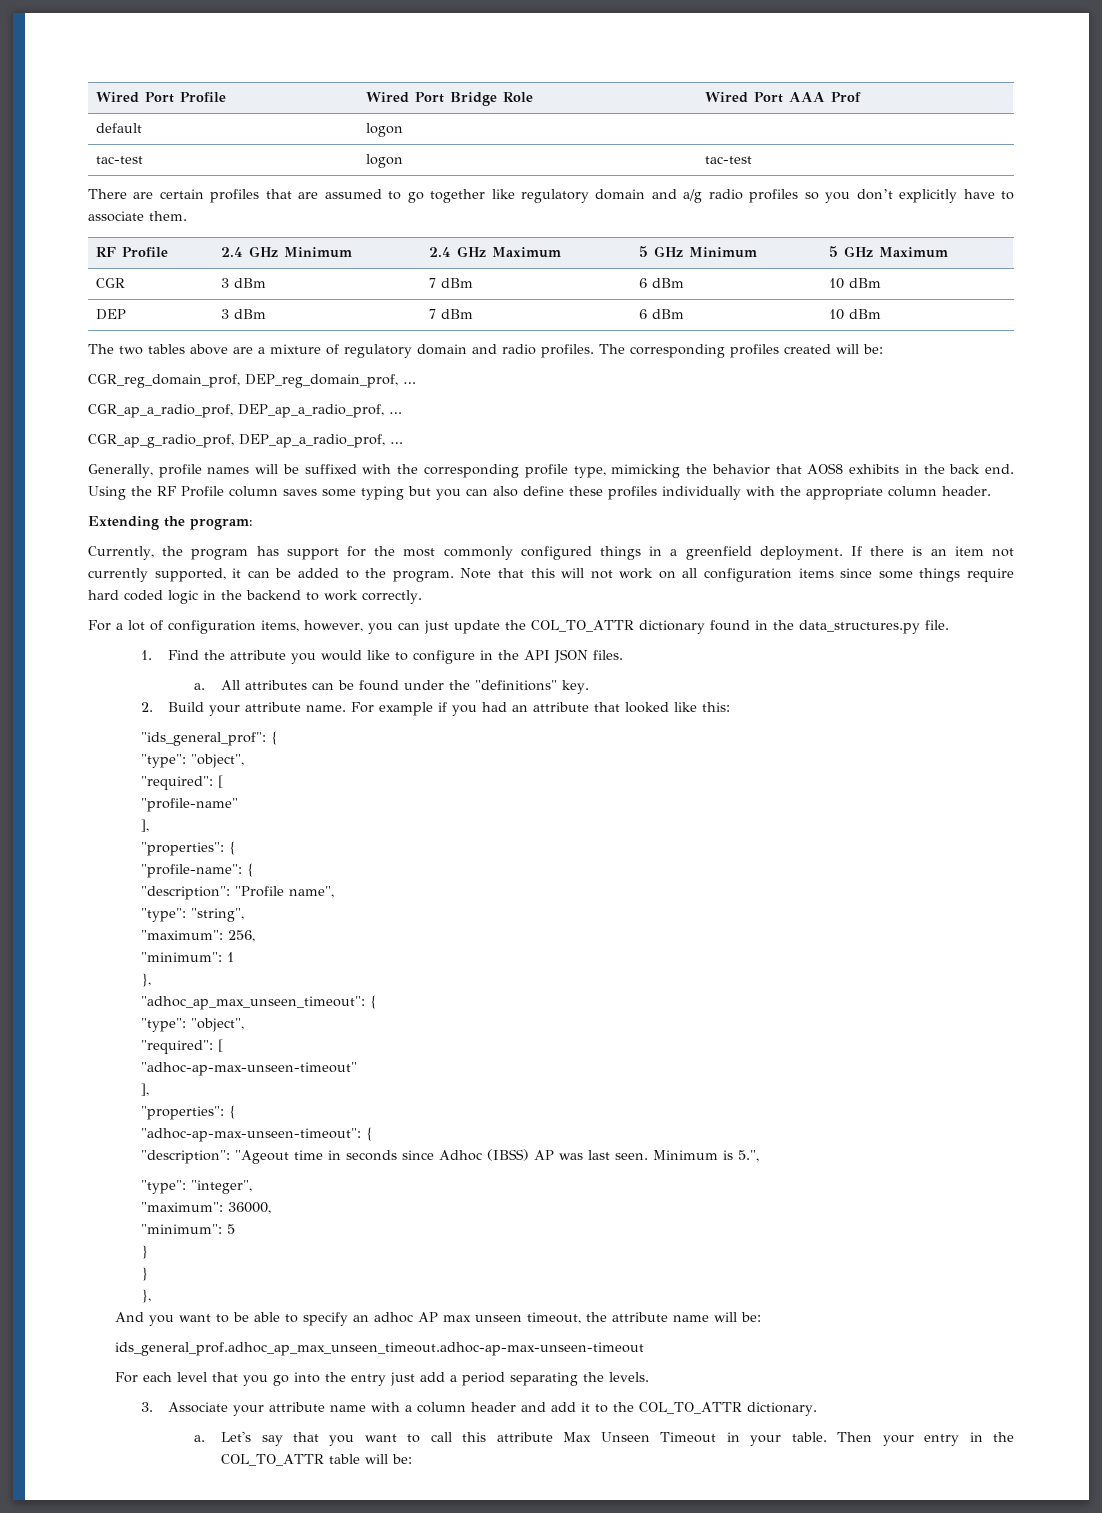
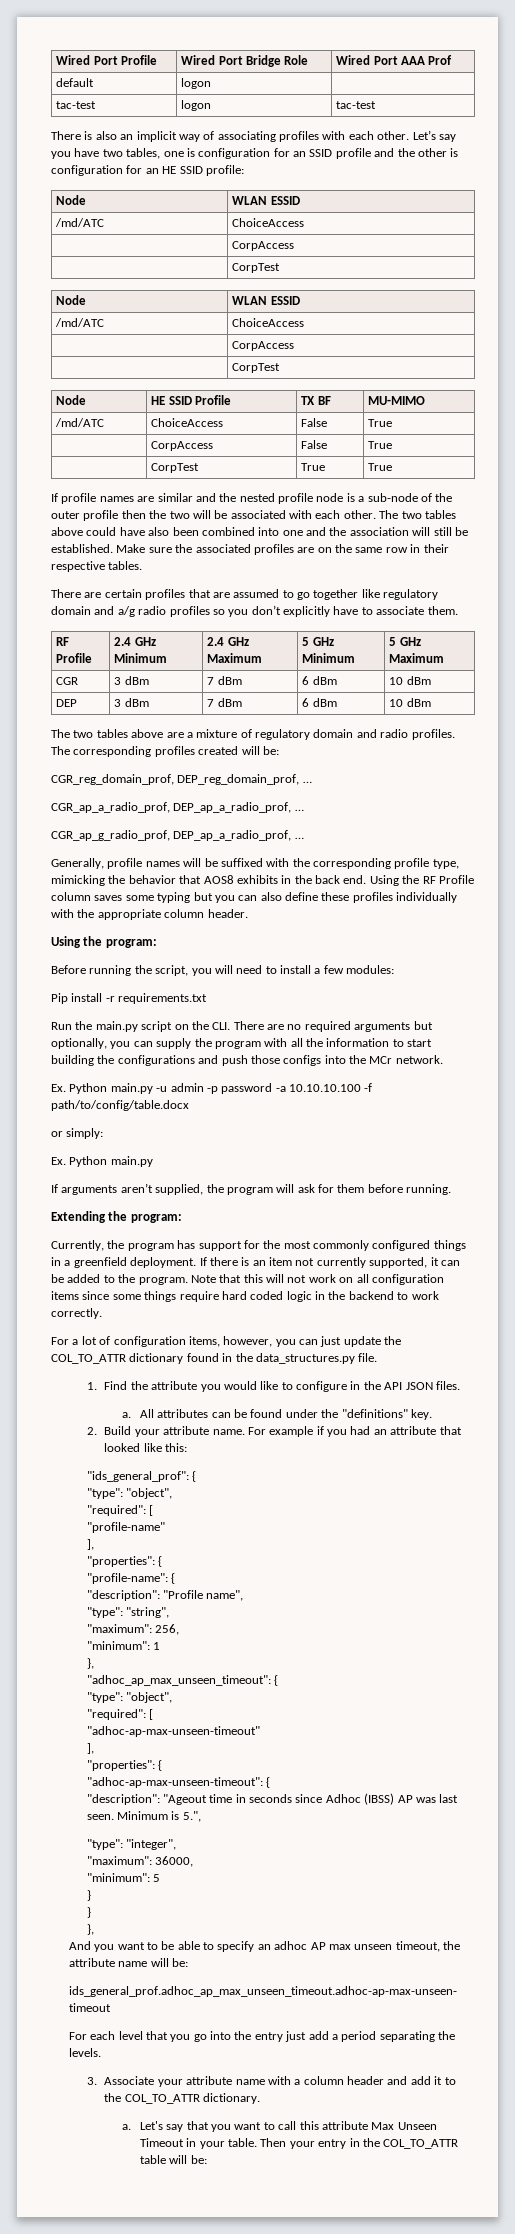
(752, 160) none -> [51,130,456,142] [51,148,459,159] [51,165,244,176] [56,195,87,205] [232,196,300,205] [55,218,105,227] [232,218,305,227] [232,241,295,251] [232,263,281,273] [56,295,87,305] [232,296,300,305] [55,318,105,327] [232,318,305,327] [232,341,295,351] [232,363,281,373] [56,395,87,405] [151,395,232,405] [301,396,331,405] [368,396,426,405] [55,418,105,427] [151,418,224,427] [301,418,328,427] [368,419,393,427] [151,441,214,451] [301,440,328,449] [368,441,393,449] [151,463,200,473] [301,463,326,471] [368,463,393,471] [51,493,453,504] [51,510,456,521] [51,527,468,536] [51,544,449,555] [51,561,143,572] // There is also an implicit way of associating profiles with each other. Let’s say you have two tables, one is configuration for an SSID profile and the other is configuration for an HE SSID profile: // Node | WLAN ESSID // /md/ATC | ChoiceAccess // | CorpAccess // | CorpTest // Node | WLAN ESSID // /md/ATC | ChoiceAccess // | CorpAccess // | CorpTest // Node | HE SSID Profile | TX BF | MU-MIMO // /md/ATC | ChoiceAccess | False | True // | CorpAccess | False | True // | CorpTest | True | True // If profile names are similar and the nested profile node is a sub-node of the outer profile then the two will be associated with each other. The two tables above could have also been combined into one and the association will still be established. Make sure the associated profiles are on the same row in their respective tables.
(991, 491) none -> [51,936,157,948] [51,965,395,976] [51,993,208,1004] [51,1021,433,1032] [51,1038,433,1049] [51,1055,443,1066] [51,1083,373,1094] [51,1100,189,1111] [51,1128,104,1139] [51,1156,153,1167] [51,1183,452,1195] // Using the program: // Before running the script, you will need to install a few modules: // Pip install -r requirements.txt // Run the main.py script on the CLI. There are no required arguments but optionally, you can supply the program with all the information to start building the configurations and push those configs into the MCr network. // Ex. Python main.py -u admin -p password -a 10.10.10.100 -f path/to/config/table.docx // or simply: // Ex. Python main.py // If arguments aren’t supplied, the program will ask for them before running.

